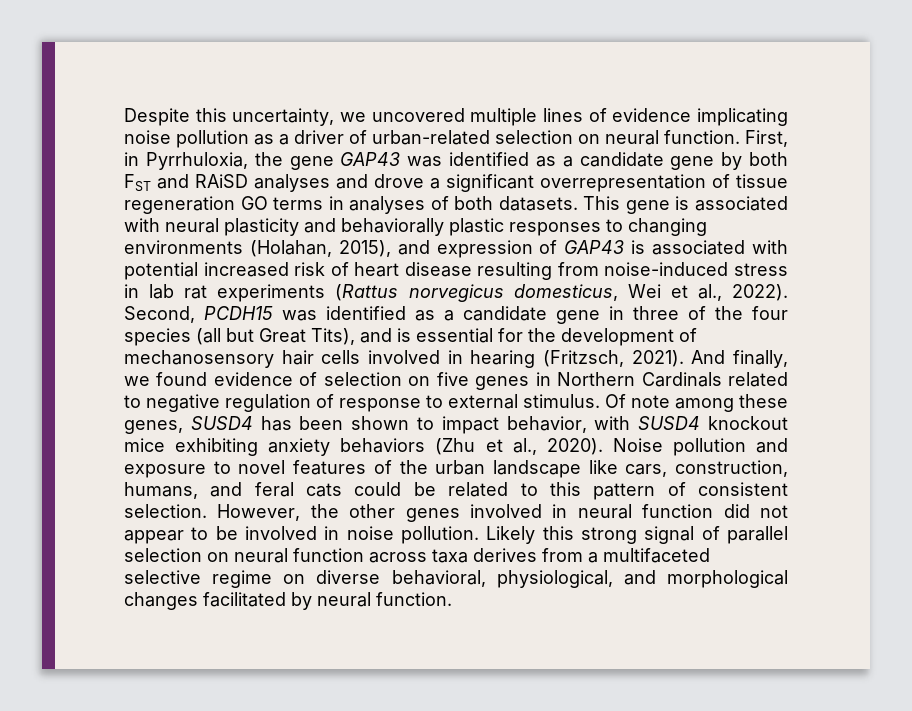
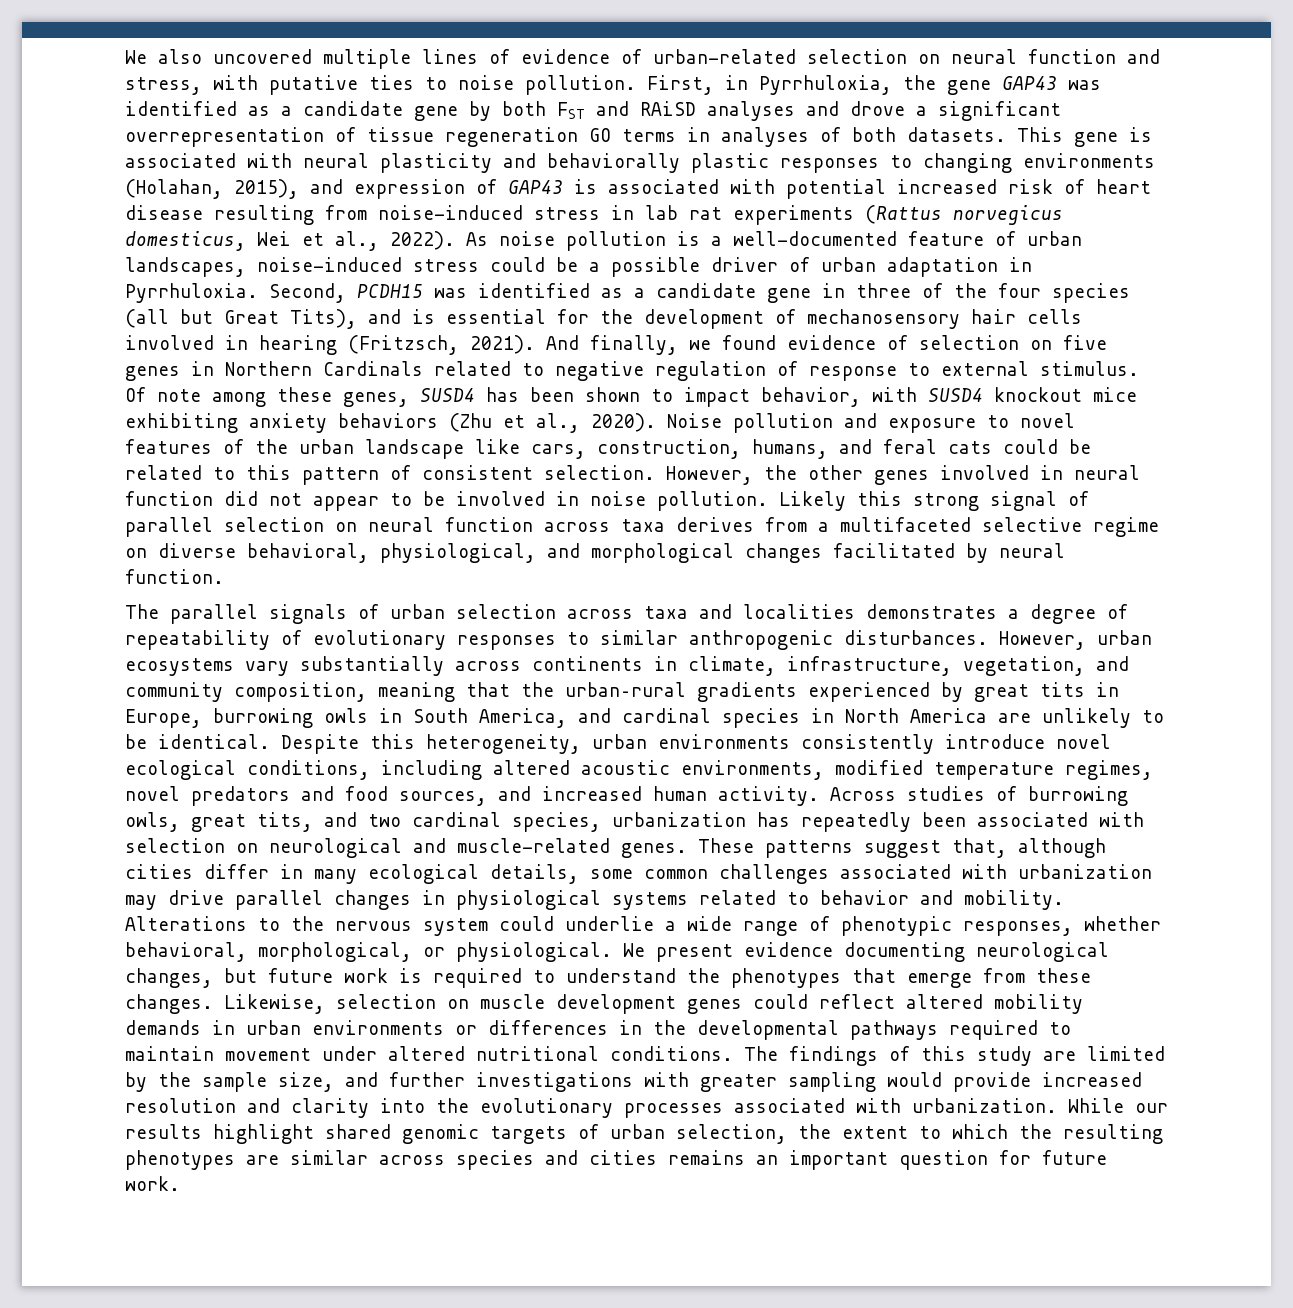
[124,108,366,126] Despite this uncertainty, we -> [125,49,202,64] We also
[697,108,788,126] [124,130,344,148] implicating noise pollution as a driver -> (610, 56) none
[664,130,740,144] function. -> [1028,49,1160,64] [125,75,636,95] function and stress, with putative ties to noise pollution.
(789, 292) none -> [466,231,1082,251] [125,257,1032,277] [125,283,258,303] As noise pollution is a well-documented feature of urban landscapes, noise-induced stress could be a possible driver of urban adaptation in Pyrrhuloxia.
(452, 599) none -> [125,604,1128,624] [125,630,1152,650] [125,656,1129,676] [125,682,1119,702] [125,708,1164,728] [125,734,1111,754] [125,760,1153,780] [125,786,1128,806] [125,812,1144,832] [125,838,1106,858] [125,864,1152,884] [125,890,1064,910] [125,916,1161,936] [125,942,1109,962] [125,968,1091,988] [125,994,1083,1014] [125,1020,1071,1040] [125,1046,1165,1066] [125,1072,1142,1092] [125,1098,1168,1118] [125,1124,1163,1144] [125,1150,1107,1170] [125,1176,180,1191] // The parallel signals of urban selection across taxa and localities demonstrates a degree of repeatability of evolutionary responses to similar anthropogenic disturbances. However, urban ecosystems vary substantially across continents in climate, infrastructure, vegetation, and community composition, meaning that the urban–rural gradients experienced by great tits in Europe, burrowing owls in South America, and cardinal species in North America are unlikely to be identical. Despite this heterogeneity, urban environments consistently introduce novel ecological conditions, including altered acoustic environments, modified temperature regimes, novel predators and food sources, and increased human activity. Across studies of burrowing owls, great tits, and two cardinal species, urbanization has repeatedly been associated with selection on neurological and muscle-related genes. These patterns suggest that, although cities differ in many ecological details, some common challenges associated with urbanization may drive parallel changes in physiological systems related to behavior and mobility. Alterations to the nervous system could underlie a wide range of phenotypic responses, whether behavioral, morphological, or physiological. We present evidence documenting neurological changes, but future work is required to understand the phenotypes that emerge from these changes. Likewise, selection on muscle development genes could reflect altered mobility demands in urban environments or differences in the developmental pathways required to maintain movement under altered nutritional conditions. The findings of this study are limited by the sample size, and further investigations with greater sampling would provide increased resolution and clarity into the evolutionary processes associated with urbanization. While our results highlight shared genomic targets of urban selection, the extent to which the resulting phenotypes are similar across species and cities remains an important question for future work.

